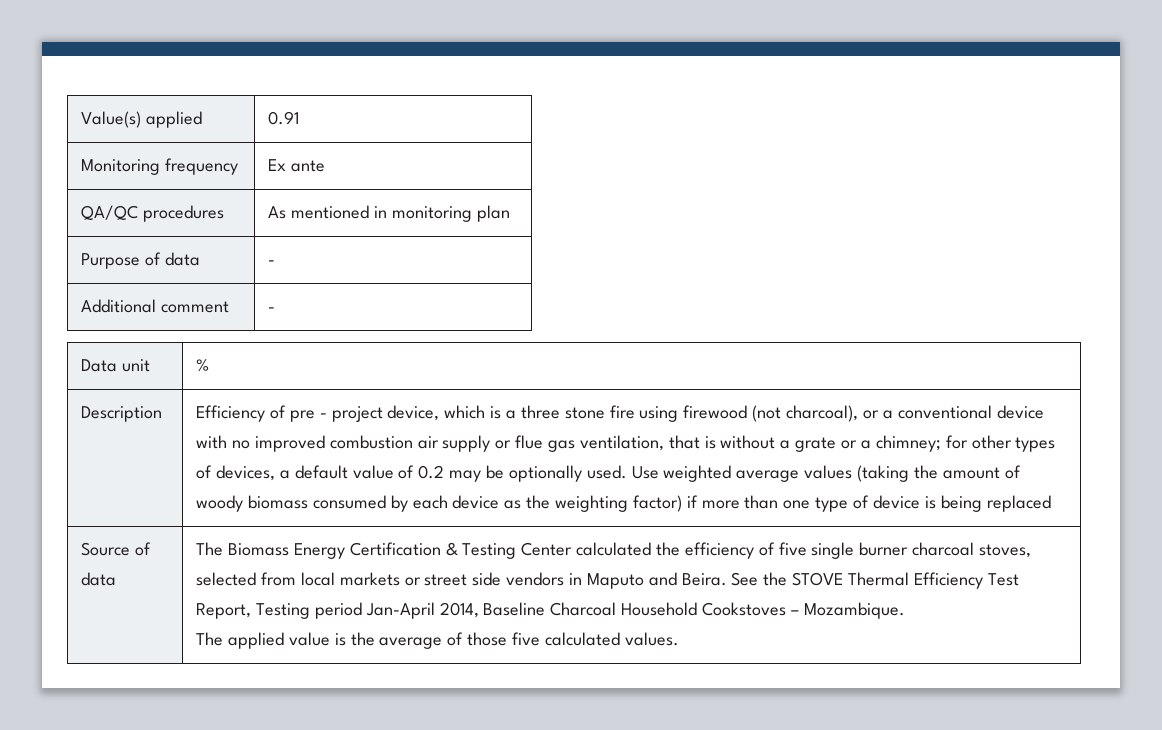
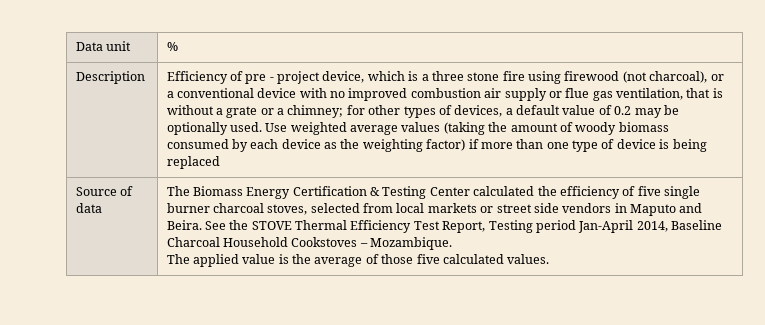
[81,111,203,128] [268,111,300,125] [81,158,239,175] [268,159,326,172] [81,205,225,222] [268,205,510,222] [81,252,200,269] [268,260,276,265] [81,299,230,313] [268,307,276,312] Value(s) applied | 0.91 // Monitoring frequency | Ex ante // QA/QC procedures | As mentioned in monitoring plan // Purpose of data | - // Additional comment | - // -> (75, 46) none

